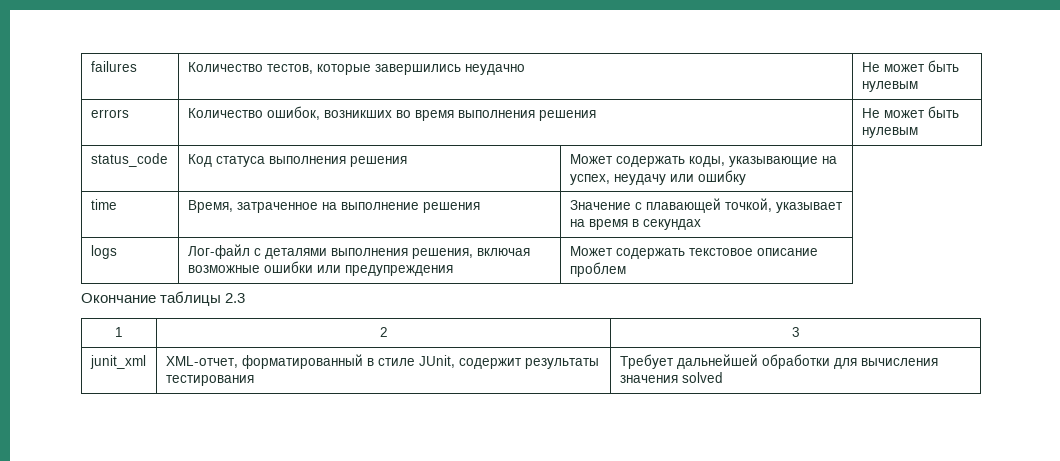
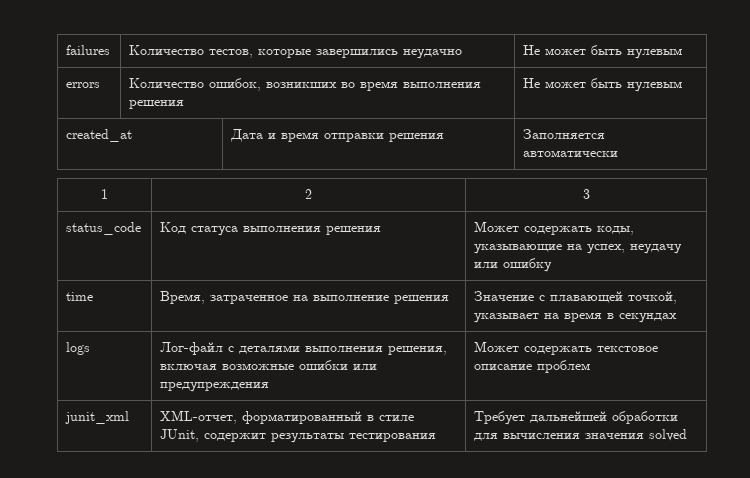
(918, 132) none -> [66,129,133,142] [230,129,445,142] [523,129,606,139] [523,150,619,157] [101,189,108,199] [305,189,312,199] [582,189,590,199] // created_at | Дата и время отправки решения | Заполняется автоматически // 1 | 2 | 3
[81,291,246,306] [115,327,123,337] [379,327,388,337] [791,327,800,337] // Окончание таблицы 2.3 // 1 | 2 | 3 -> (591, 366) none

